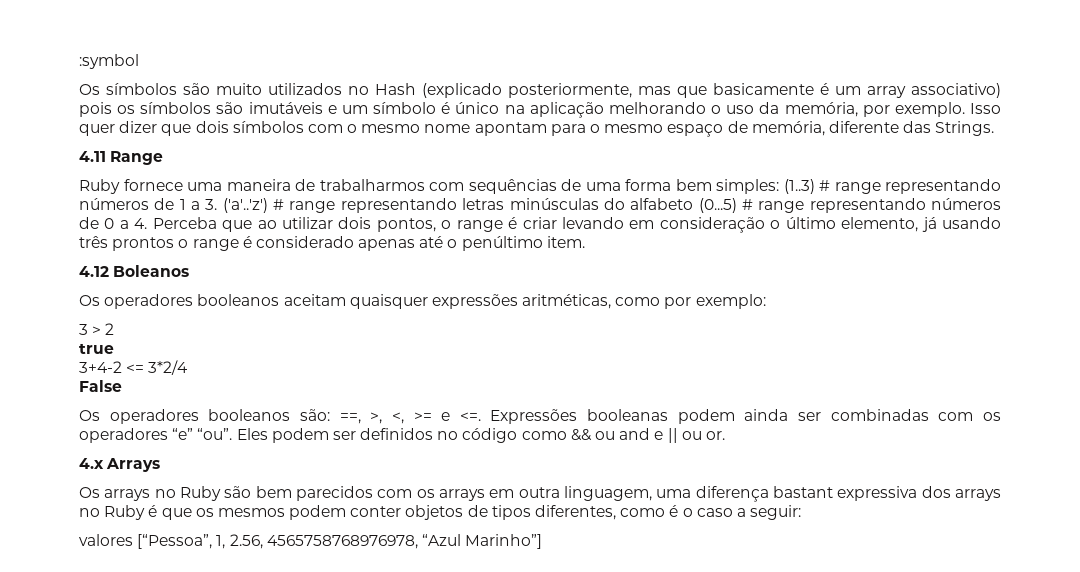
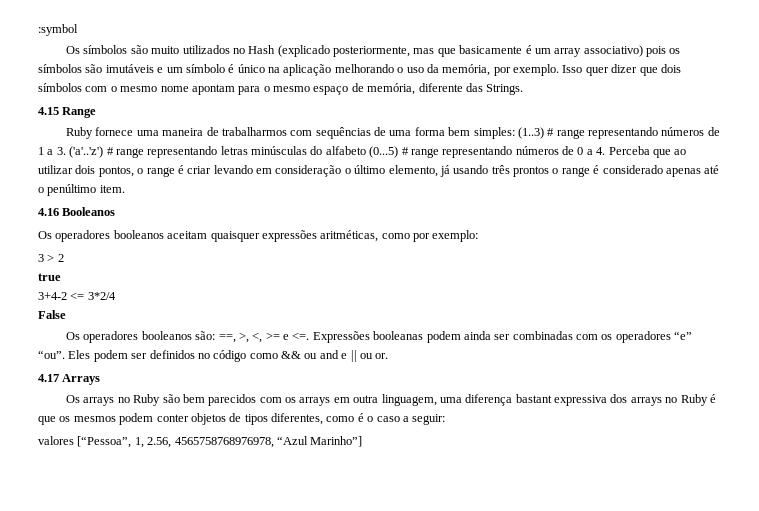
[79,151,106,162] 4.11 -> [38,107,59,115] 4.15
[79,265,190,277] 4.12 Boleanos -> [38,207,116,216] 4.16 Booleanos
[79,458,104,469] 4.x -> [38,374,59,382] 4.17

